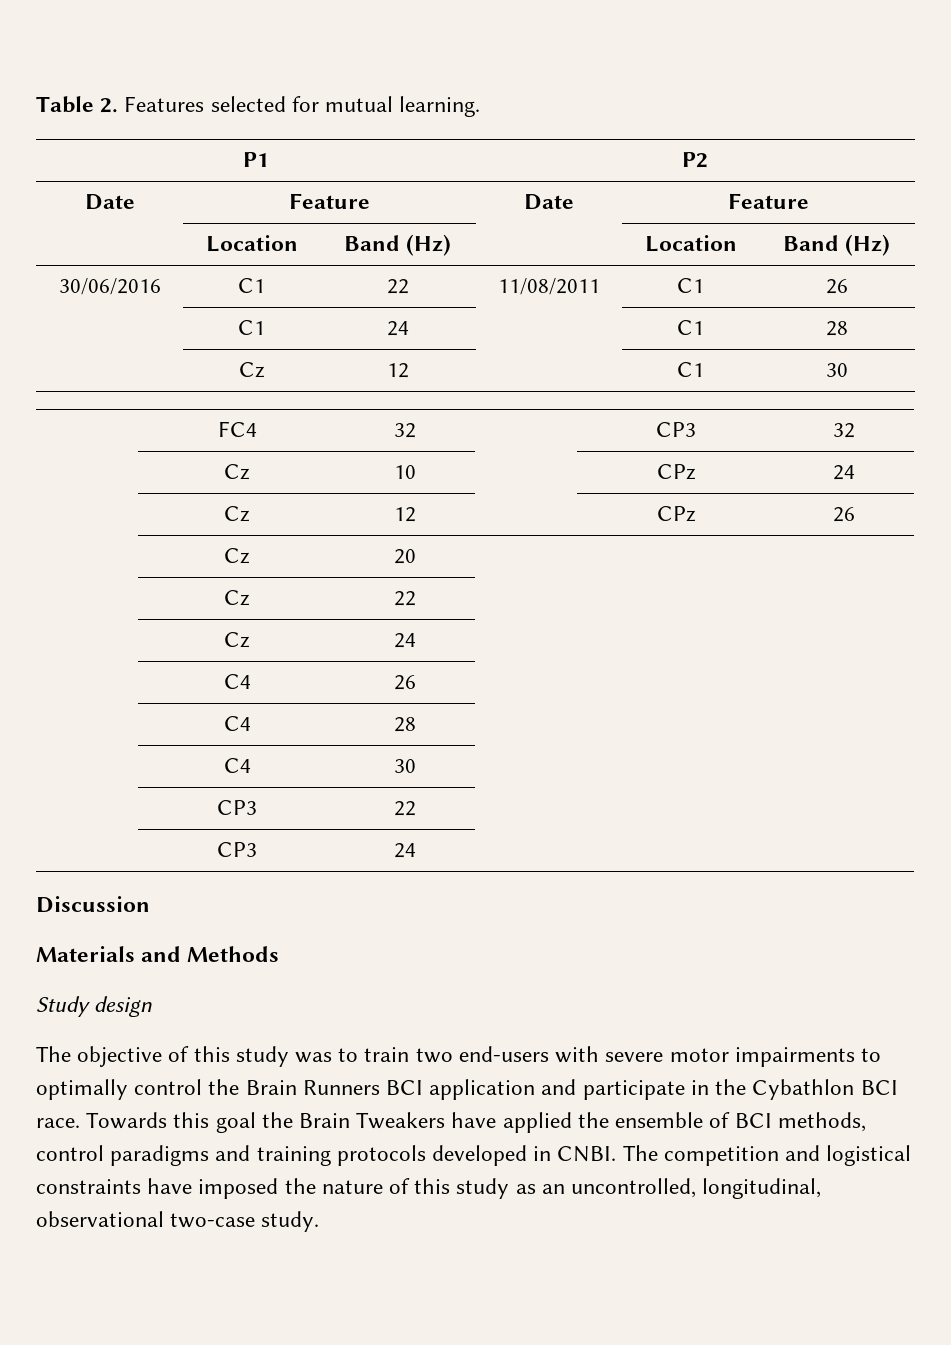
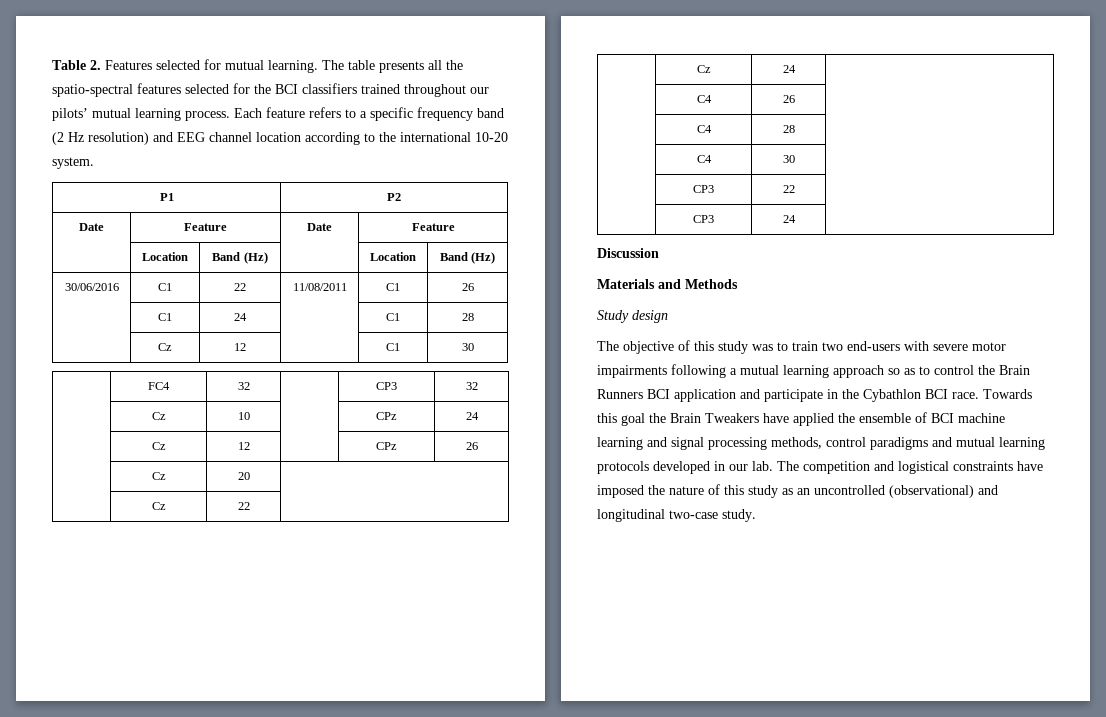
(481, 106) none -> [322,60,463,73] [52,83,489,97] [52,107,504,121] [52,132,508,145] [52,157,94,169] The table presents all the spatio-spectral features selected for the BCI classifiers trained throughout our pilots’ mutual learning process. Each feature refers to a specific frequency band (2 Hz resolution) and EEG channel location according to the international 10-20 system.
[860,1048,881,1062] [36,1079,128,1100] to optimally -> [671,364,930,378] following a mutual learning approach so as to
(772, 1120) none -> [958,413,1005,423] [597,437,767,450] machine learning and signal processing
[256,1146,331,1166] training -> [956,437,1045,450] mutual learning
[557,1146,617,1162] CNBI. -> [729,461,773,471] our lab.
[571,1178,822,1199] [36,1211,164,1227] uncontrolled, longitudinal, observational -> [814,485,998,498] [597,509,665,522] uncontrolled (observational) and longitudinal

